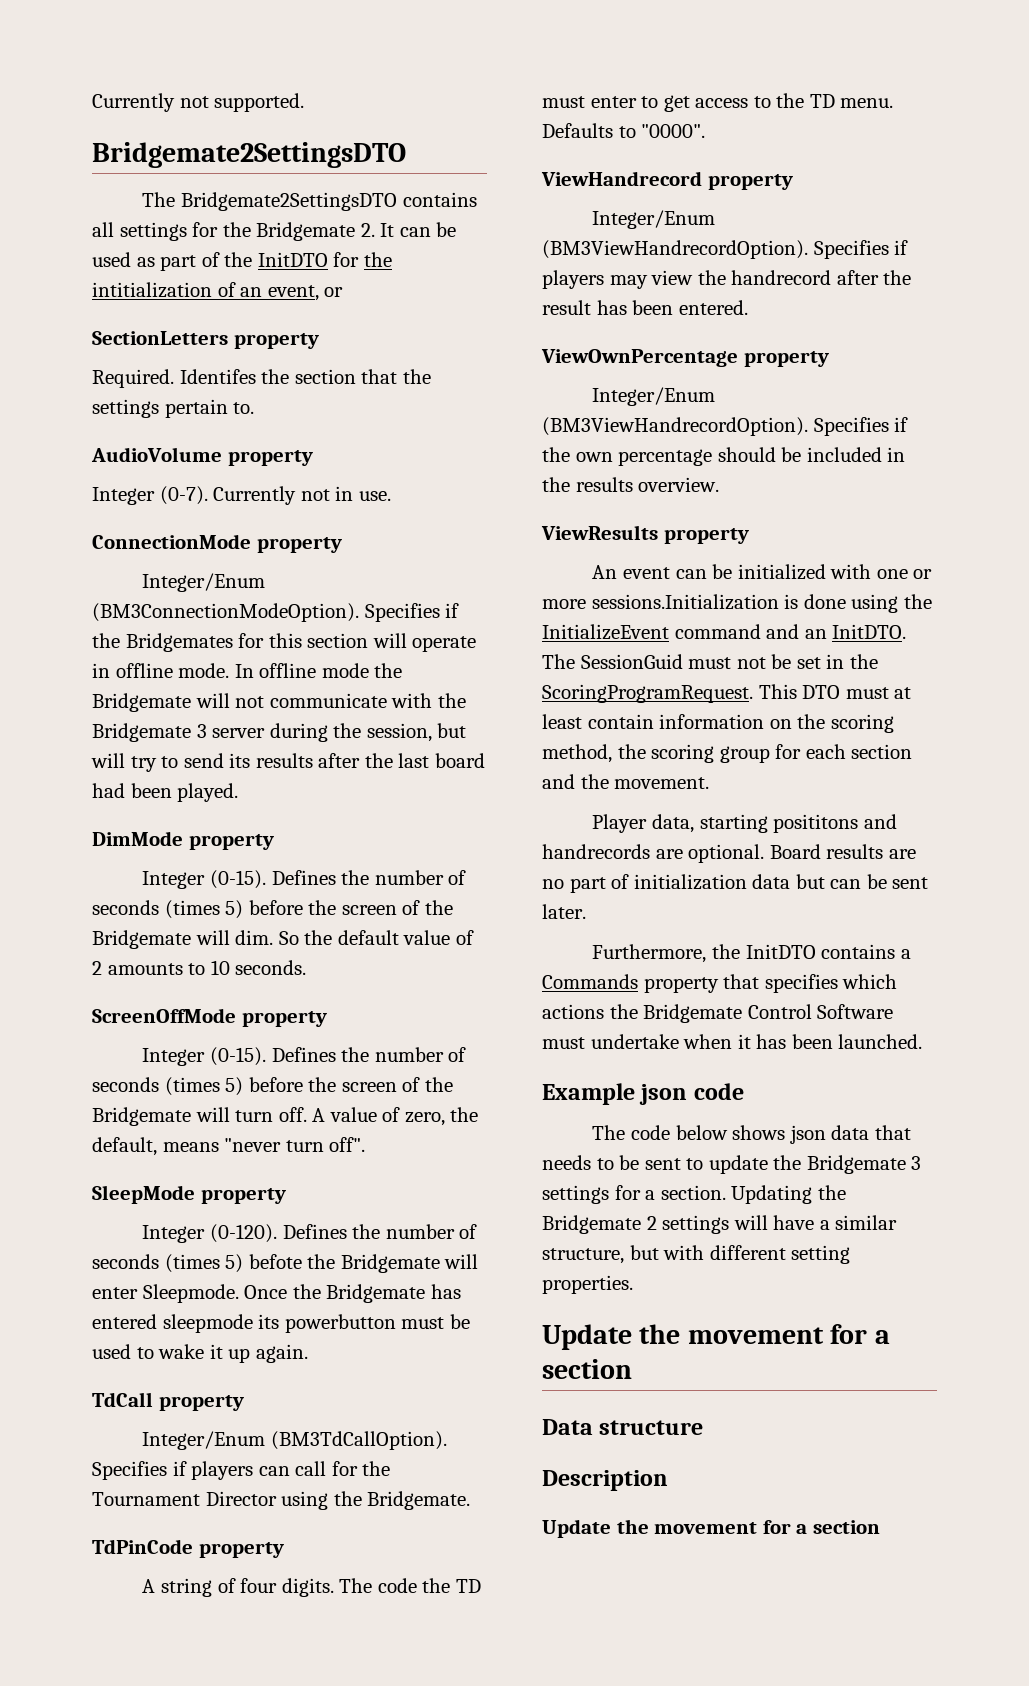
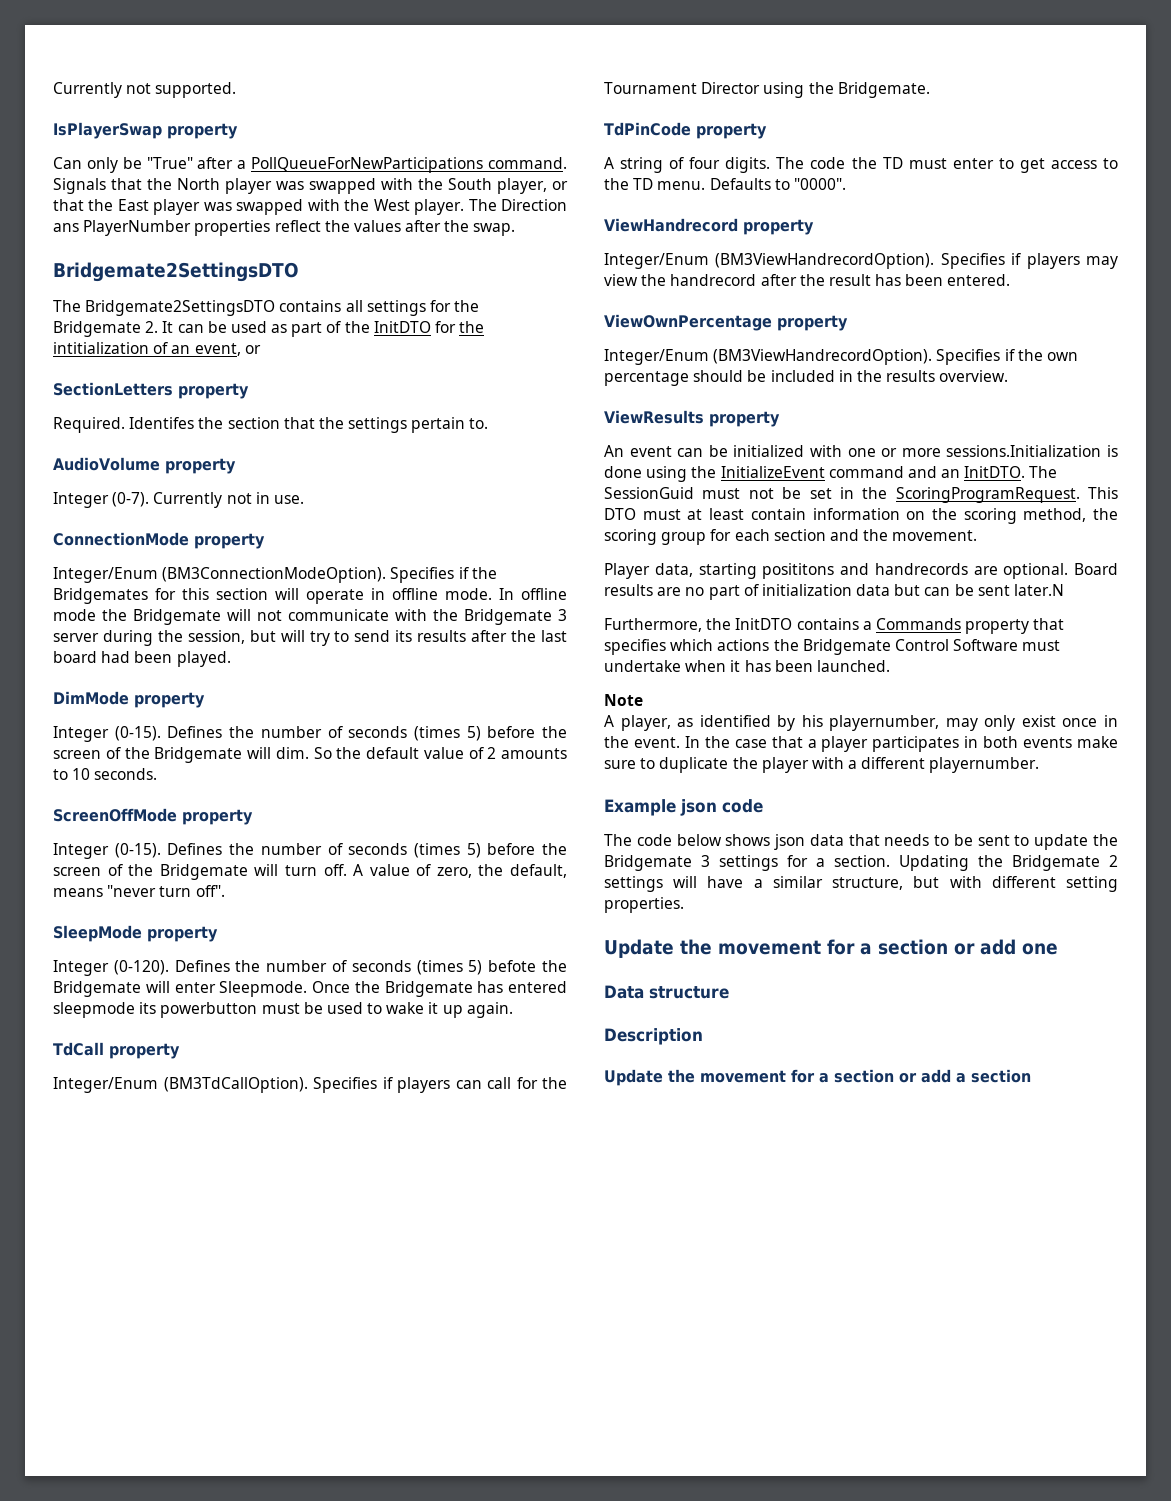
(305, 102) none -> [53,122,238,139] [53,157,567,173] [53,178,568,194] [53,199,567,215] [53,220,516,236] // IsPlayerSwap property // Can only be "True" after a PollQueueForNewParticipations command. Signals that the North player was swapped with the South player, or that the East player was swapped with the West player. The Direction ans PlayerNumber properties reflect the values after the swap.
[542,904,586,919] later. -> [1014,584,1065,596] later.N
(923, 1041) none -> [604,694,643,706] [604,715,1118,731] [604,736,1118,752] [604,757,1040,773] // Note // A player, as identified by his playernumber, may only exist once in the event. In the case that a player participates in both events make sure to duplicate the player with a different playernumber.
(632, 1369) none -> [954,939,1058,955] or add one
(880, 1527) none -> [899,1069,1031,1083] or add a section

